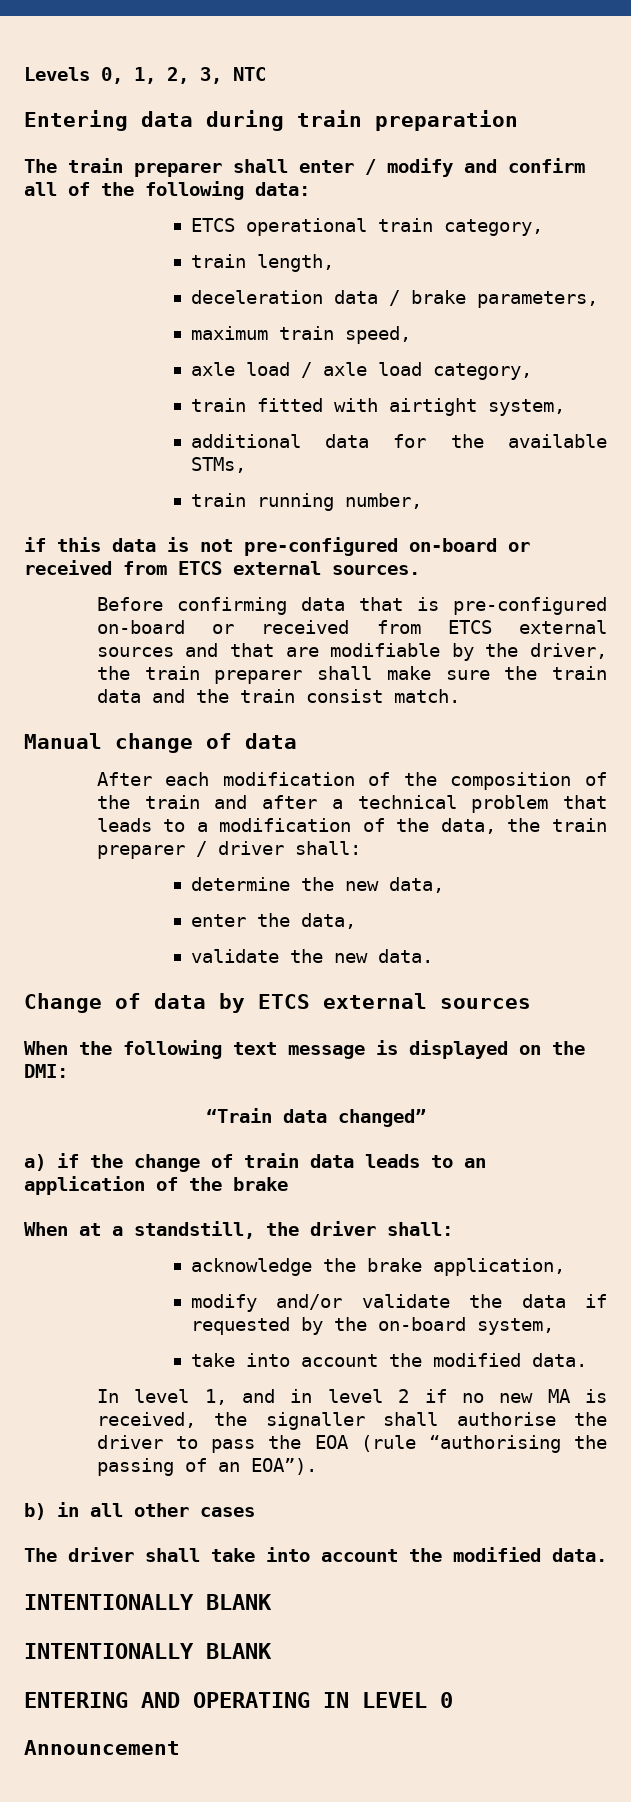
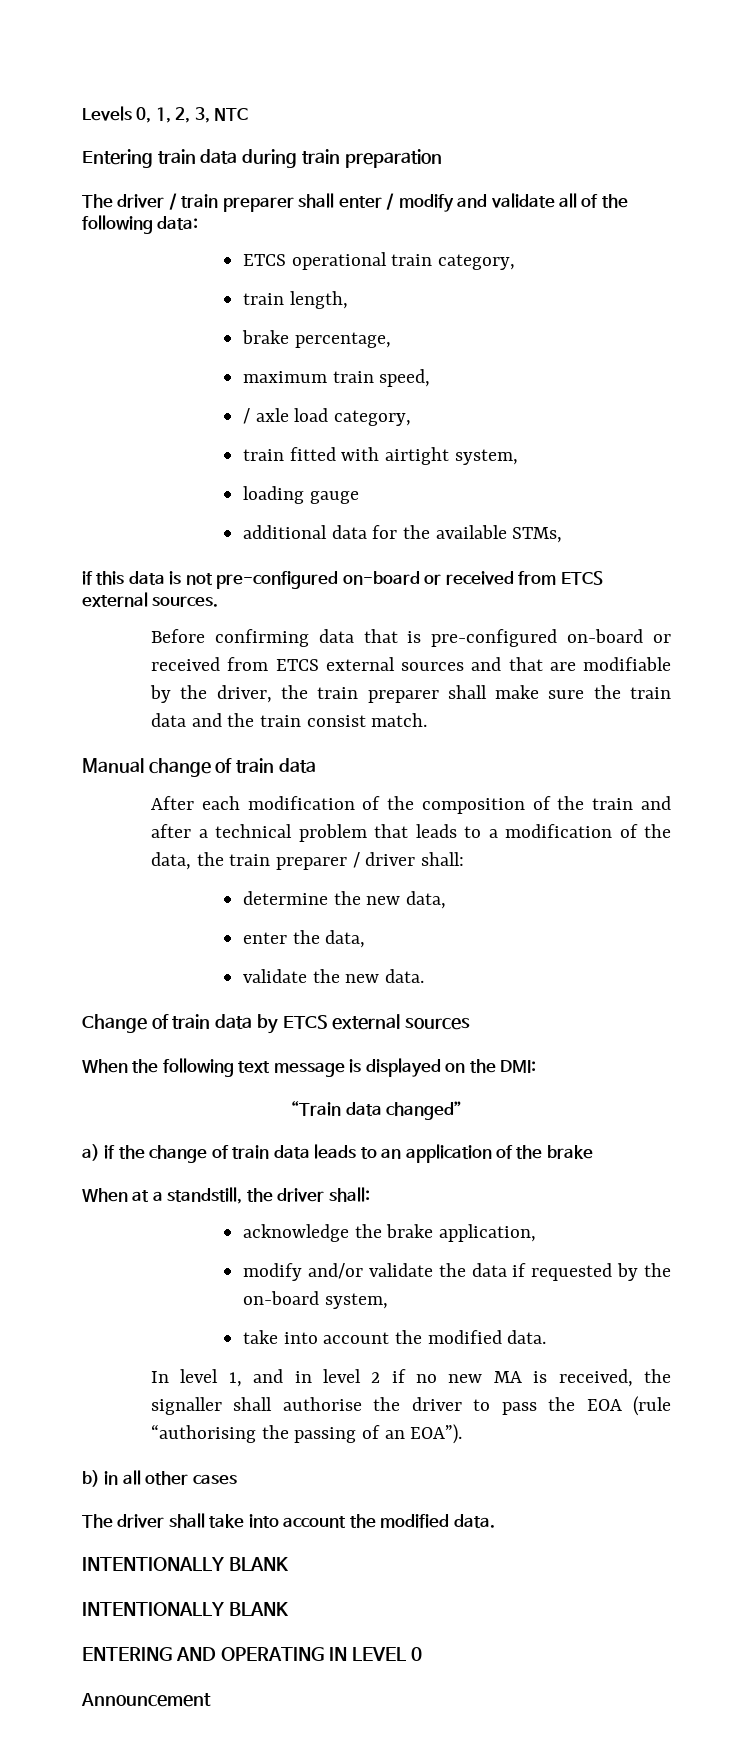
(128, 120) none -> [157,149,196,164] train
(57, 166) none -> [117,193,177,210] driver /
[508,158,585,173] confirm -> [490,193,555,208] validate
[190,290,598,308] deceleration data / brake parameters, -> [242,330,391,348] brake percentage,
[190,362,290,376] axle load -> (431, 378) none
(565, 407) none -> [243,486,359,504] // loading gauge
[190,493,422,511] // train running number, -> (563, 535) none
(232, 741) none -> [236,758,275,773] train
(141, 1001) none -> [172,1014,211,1029] train

